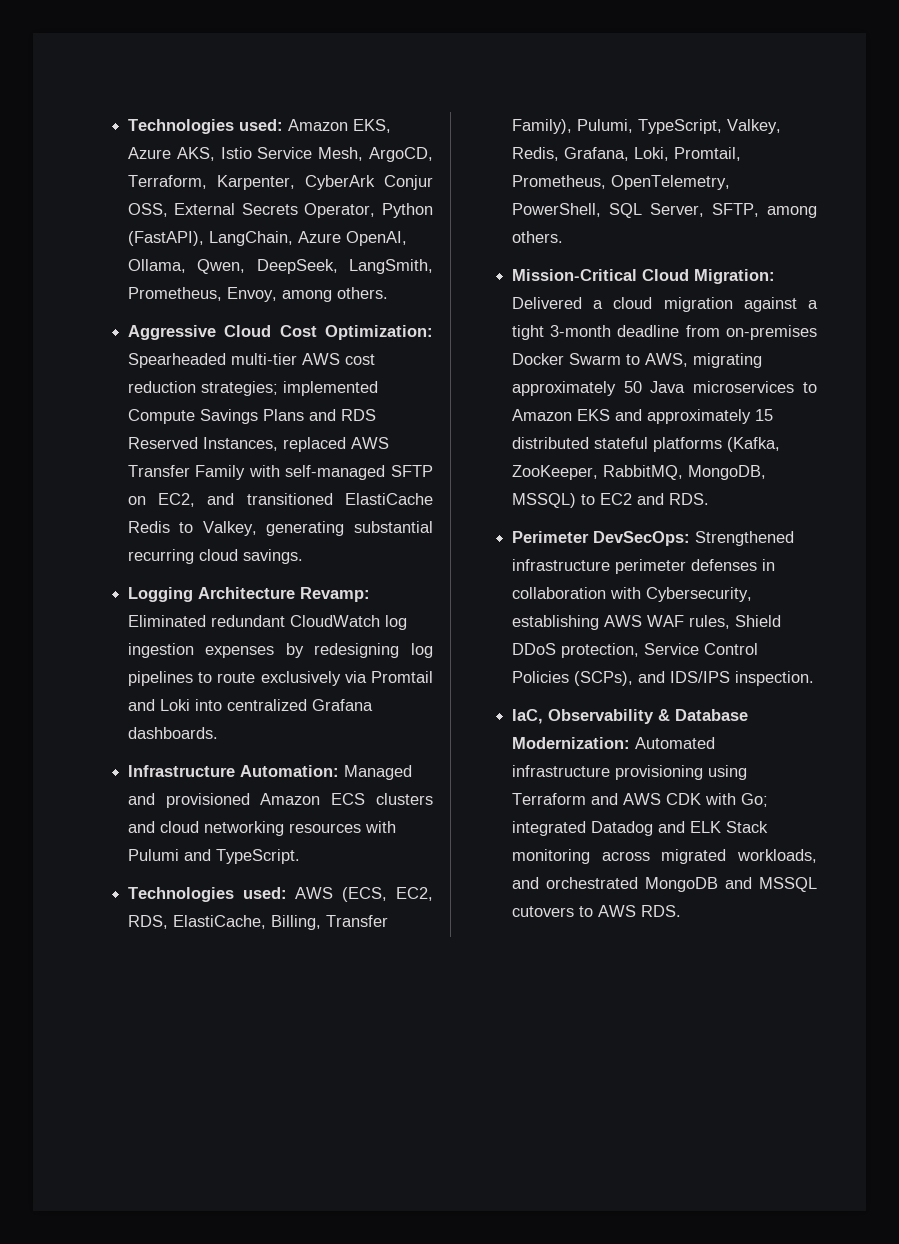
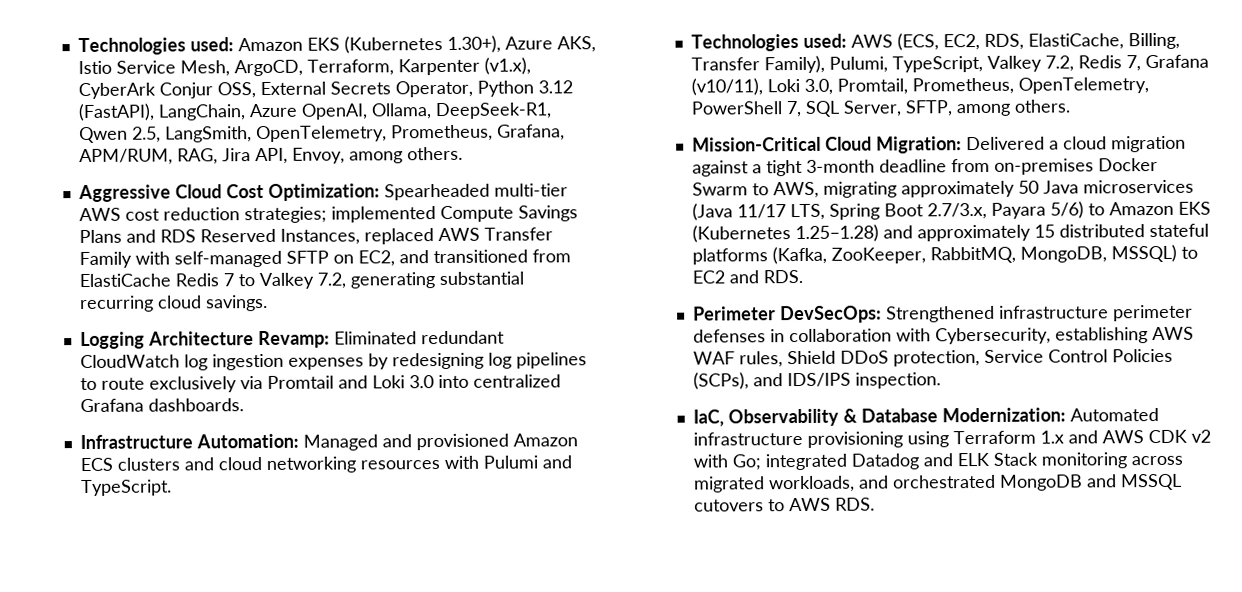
[352,119,391,133] EKS, -> [306,35,501,54] EKS (Kubernetes 1.30+),
[216,175,295,190] Karpenter, -> [397,57,531,76] Karpenter (v1.x),
(433, 210) none -> [537,80,573,94] 3.12
[197,259,433,274] [127,287,222,301] Qwen, DeepSeek, LangSmith, Prometheus, -> [434,102,552,120] [78,124,565,144] [78,147,288,166] DeepSeek-R1, Qwen 2.5, LangSmith, OpenTelemetry, Prometheus, Grafana, APM/RUM, RAG, Jira API,
(333, 499) none -> [531,249,571,263] from
[179,521,257,536] to Valkey, -> [222,272,346,290] 7 to Valkey 7.2,
(190, 705) none -> [408,375,434,389] 3.0
[726,119,781,134] [511,147,669,161] Valkey, Redis, Grafana, Loki, -> [986,54,1209,72] [690,78,833,96] Valkey 7.2, Redis 7, Grafana (v10/11), Loki 3.0,
[511,203,601,217] PowerShell, -> [690,100,802,118] PowerShell 7,
(795, 387) none -> [691,201,1084,221] (Java 11/17 LTS, Spring Boot 2.7/3.x, Payara 5/6)
(610, 415) none -> [691,224,879,243] (Kubernetes 1.25–1.28)
(586, 799) none -> [1039,430,1064,444] 1.x
(701, 799) none -> [1190,429,1211,443] v2

